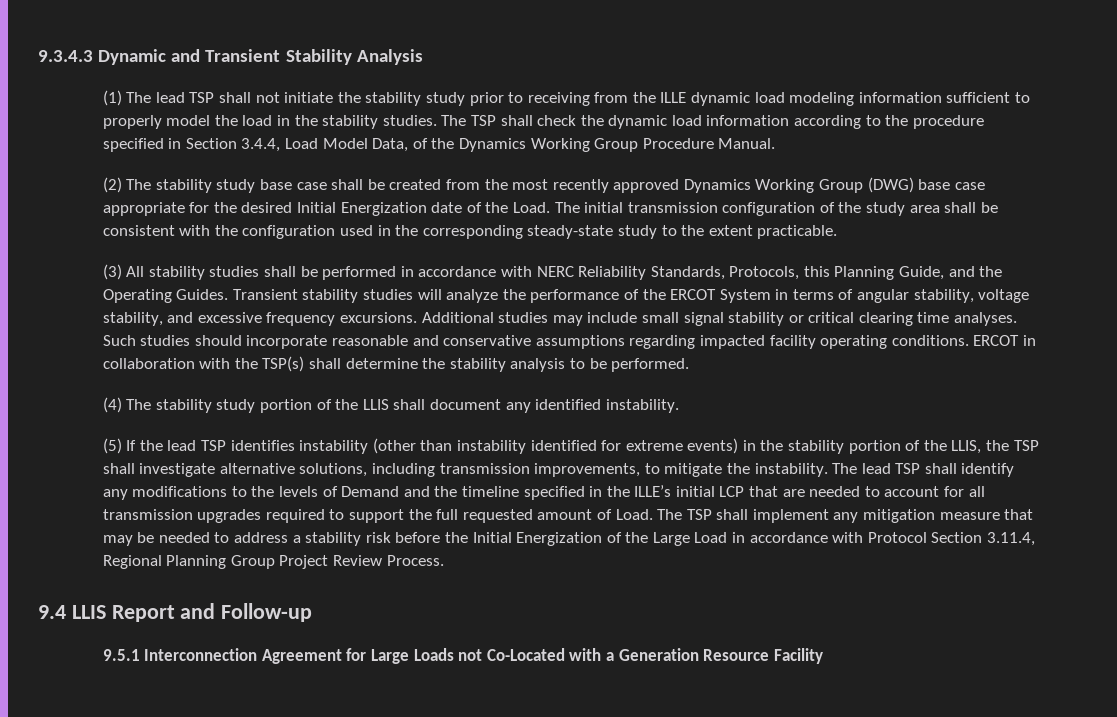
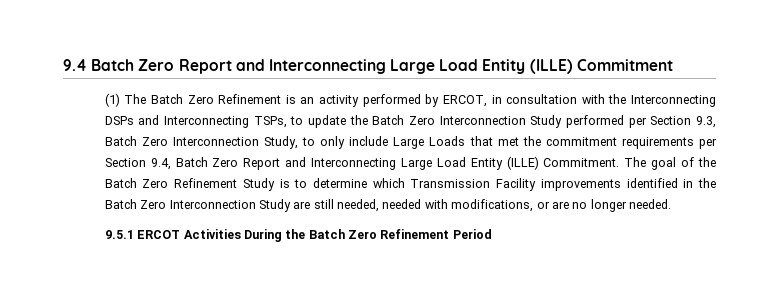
[38,49,423,65] [102,90,1031,106] [102,115,984,129] [102,138,776,152] [102,177,985,193] [102,202,998,216] [102,225,838,239] [102,264,1003,280] [102,289,1030,303] [102,312,1018,326] [102,335,1036,349] [102,356,690,372] [102,397,679,413] [102,438,1039,454] [102,463,1015,477] [102,485,985,500] [102,509,1034,523] [102,532,1036,546] [102,555,444,569] [38,603,313,622] [102,648,823,664] 9.3.4.3 Dynamic and Transient Stability Analysis // (1) The lead TSP shall not initiate the stability study prior to receiving from the ILLE dynamic load modeling information sufficient to properly model the load in the stability studies. The TSP shall check the dynamic load information according to the procedure specified in Section 3.4.4, Load Model Data, of the Dynamics Working Group Procedure Manual. // (2) The stability study base case shall be created from the most recently approved Dynamics Working Group (DWG) base case appropriate for the desired Initial Energization date of the Load. The initial transmission configuration of the study area shall be consistent with the configuration used in the corresponding steady-state study to the extent practicable. // (3) All stability studies shall be performed in accordance with NERC Reliability Standards, Protocols, this Planning Guide, and the Operating Guides. Transient stability studies will analyze the performance of the ERCOT System in terms of angular stability, voltage stability, and excessive frequency excursions. Additional studies may include small signal stability or critical clearing time analyses. Such studies should incorporate reasonable and conservative assumptions regarding impacted facility operating conditions. ERCOT in collaboration with the TSP(s) shall determine the stability analysis to be performed. // (4) The stability study portion of the LLIS shall document any identified instability. // (5) If the lead TSP identifies instability (other than instability identified for extreme events) in the stability portion of the LLIS, the TSP shall investigate alternative solutions, including transmission improvements, to mitigate the instability. The lead TSP shall identify any modifications to the levels of Demand and the timeline specified in the ILLE’s initial LCP that are needed to account for all transmission upgrades required to support the full requested amount of Load. The TSP shall implement any mitigation measure that may be needed to address a stability risk before the Initial Energization of the Large Load in accordance with Protocol Section 3.11.4, Regional Planning Group Project Review Process. // 9.4 LLIS Report and Follow-up // 9.5.1 Interconnection Agreement for Large Loads not Co-Located with a Generation Resource Facility -> [63,59,673,74] [104,93,716,107] [104,115,717,128] [104,136,717,149] [104,156,716,170] [104,178,716,191] [104,199,672,212] [104,229,492,242] 9.4 Batch Zero Report and Interconnecting Large Load Entity (ILLE) Commitment // (1) The Batch Zero Refinement is an activity performed by ERCOT, in consultation with the Interconnecting DSPs and Interconnecting TSPs, to update the Batch Zero Interconnection Study performed per Section 9.3, Batch Zero Interconnection Study, to only include Large Loads that met the commitment requirements per Section 9.4, Batch Zero Report and Interconnecting Large Load Entity (ILLE) Commitment. The goal of the Batch Zero Refinement Study is to determine which Transmission Facility improvements identified in the Batch Zero Interconnection Study are still needed, needed with modifications, or are no longer needed. // 9.5.1 ERCOT Activities During the Batch Zero Refinement Period

